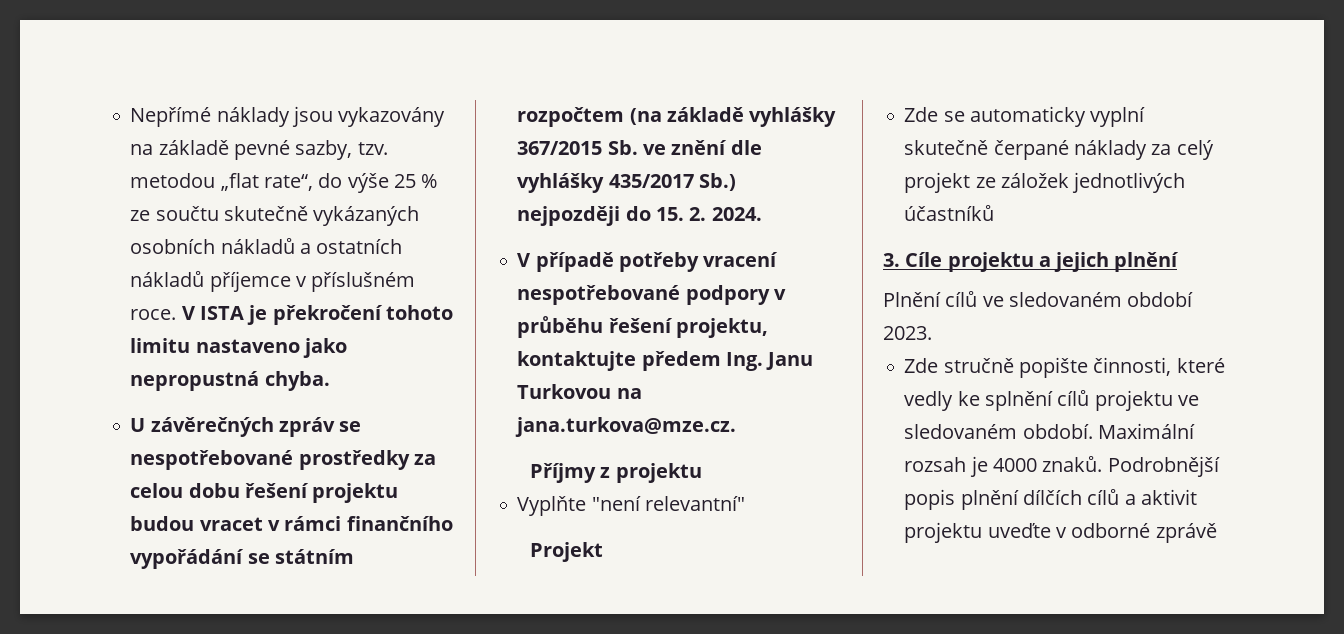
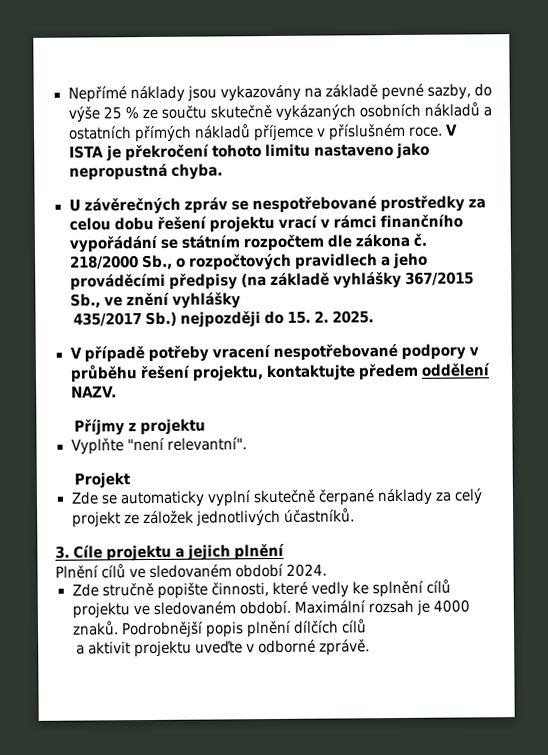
[357,142,389,155] [130,173,313,191] tzv. metodou „flat rate“, -> (471, 91) none
(403, 246) none -> [133,125,192,143] přímých
[130,516,263,531] budou vracet -> [277,215,318,229] vrací
(625, 117) none -> [326,233,427,248] [69,252,428,271] [69,273,238,291] dle zákona č. 218/2000 Sb., o rozpočtových pravidlech a jeho prováděcími předpisy
[607,140,638,155] Sb. -> [69,293,101,309] Sb.,
[730,140,762,155] [517,173,605,193] dle vyhlášky -> [171,292,241,309] vyhlášky //
[711,207,762,221] 2024. -> [332,310,375,324] 2025.
[725,352,814,371] [517,384,642,399] [515,417,737,437] Ing. Janu Turkovou na jana.turkova@mze.cz. -> [420,363,490,377] [70,386,118,398] oddělení NAZV.
[644,496,745,511] relevantní" -> [166,437,247,451] relevantní".
[904,205,995,221] účastníků -> [283,507,355,523] účastníků.
[883,326,932,340] 2023. -> [286,563,328,577] 2024.
(1120, 497) none -> (367, 626) //
[1155,523,1217,543] zprávě -> [319,639,371,656] zprávě.

